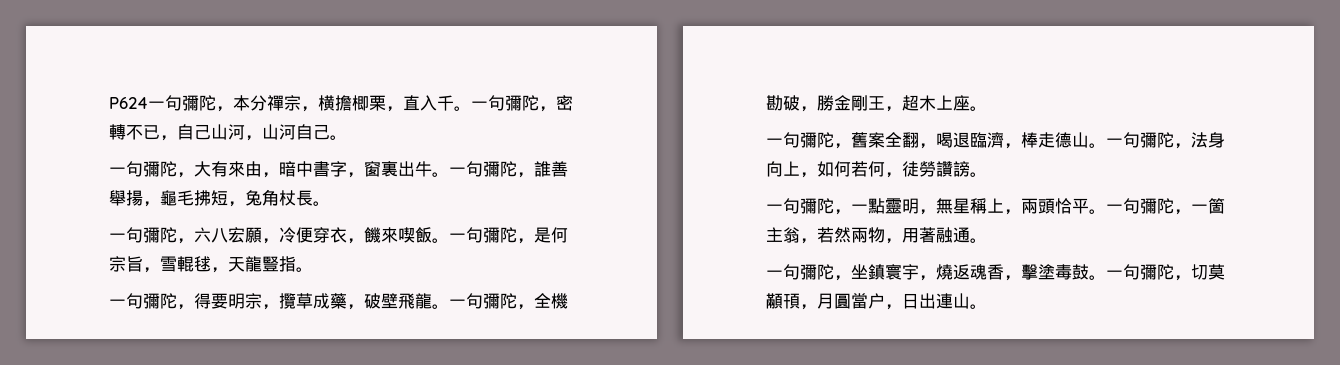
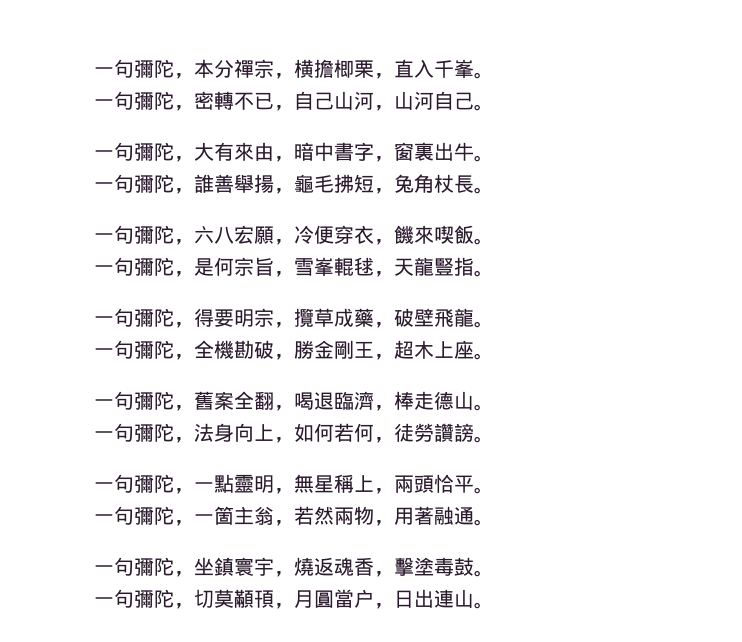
[109,97,148,109] P624 -> (94, 71) none
[454,106,471,111] 。 -> [454,59,494,79] 峯。 //
(449, 174) none -> (494, 158) //
(449, 240) none -> (494, 241) //
(177, 264) none -> [314,257,334,277] 峯
(449, 306) none -> (494, 324) //
(1106, 145) none -> (494, 407) //
(1106, 211) none -> (494, 490) //
(1106, 277) none -> (494, 573) //

